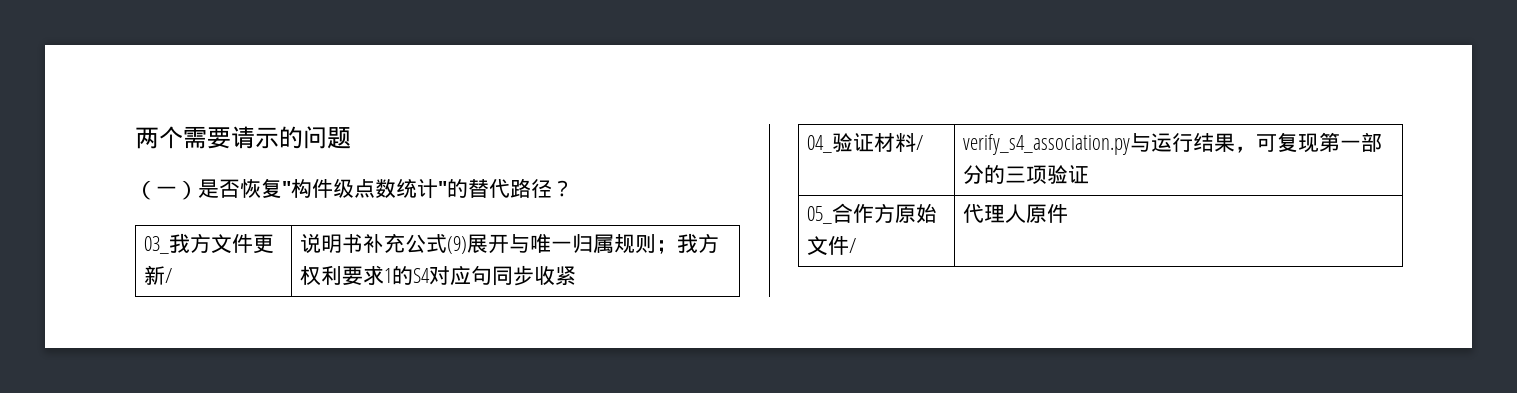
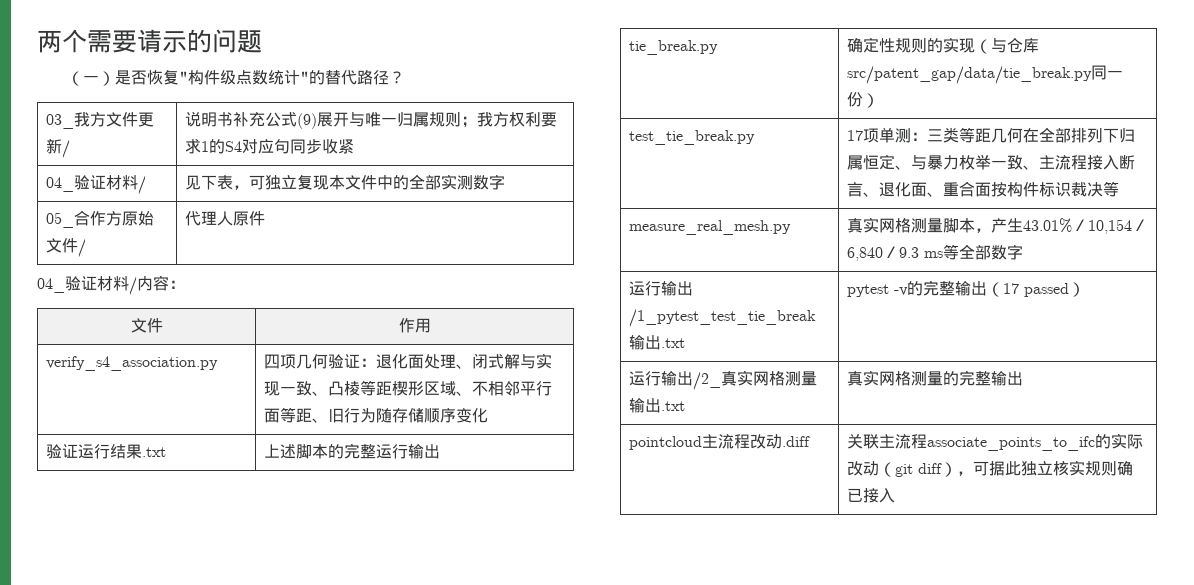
[962,132,1382,155] [962,165,1089,184] verify_s4_association.py与运行结果，可复现第一部分的三项验证 -> [184,174,505,190] 见下表，可独立复现本文件中的全部实测数字
(1068, 213) none -> [37,275,185,295] [130,318,163,333] [398,318,431,333] [45,356,218,371] [263,353,552,369] [263,380,552,396] [263,407,488,423] [45,444,166,459] [263,443,440,459] [628,40,718,55] [846,37,1039,54] [846,65,1123,84] [846,92,879,108] [628,130,755,145] [846,127,1135,143] [846,154,1135,170] [846,181,1119,197] [628,220,791,235] [846,217,1148,234] [846,244,1023,261] [628,281,693,296] [628,309,816,327] [628,335,685,350] [846,280,1085,297] [628,370,817,390] [628,398,685,413] [846,370,1023,386] [628,434,810,450] [846,433,1143,451] [846,460,1133,477] [846,488,895,503] // 04_验证材料/内容： // 文件 | 作用 // verify_s4_association.py | 四项几何验证：退化面处理、闭式解与实现一致、凸棱等距楔形区域、不相邻平行面等距、旧行为随存储顺序变化 // 验证运行结果.txt | 上述脚本的完整运行输出 // tie_break.py | 确定性规则的实现（与仓库src/patent_gap/data/tie_break.py同一份） // test_tie_break.py | 17项单测：三类等距几何在全部排列下归属恒定、与暴力枚举一致、主流程接入断言、退化面、重合面按构件标识裁决等 // measure_real_mesh.py | 真实网格测量脚本，产生43.01%／10,154／6,840／9.3 ms等全部数字 // 运行输出/1_pytest_test_tie_break输出.txt | pytest -v的完整输出（17 passed） // 运行输出/2_真实网格测量输出.txt | 真实网格测量的完整输出 // pointcloud主流程改动.diff | 关联主流程associate_points_to_ifc的实际改动（git diff），可据此独立核实规则确已接入

